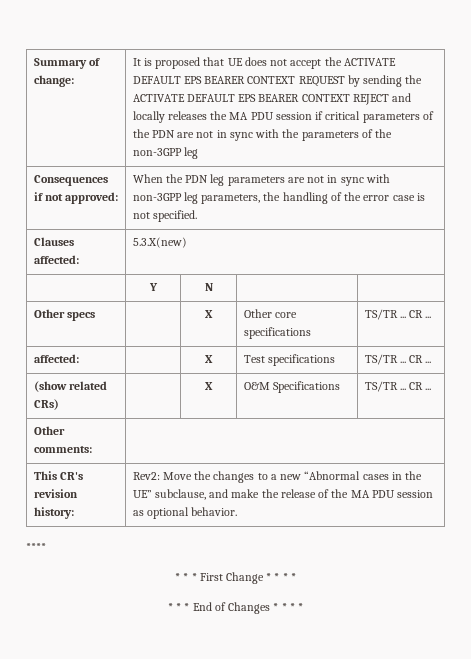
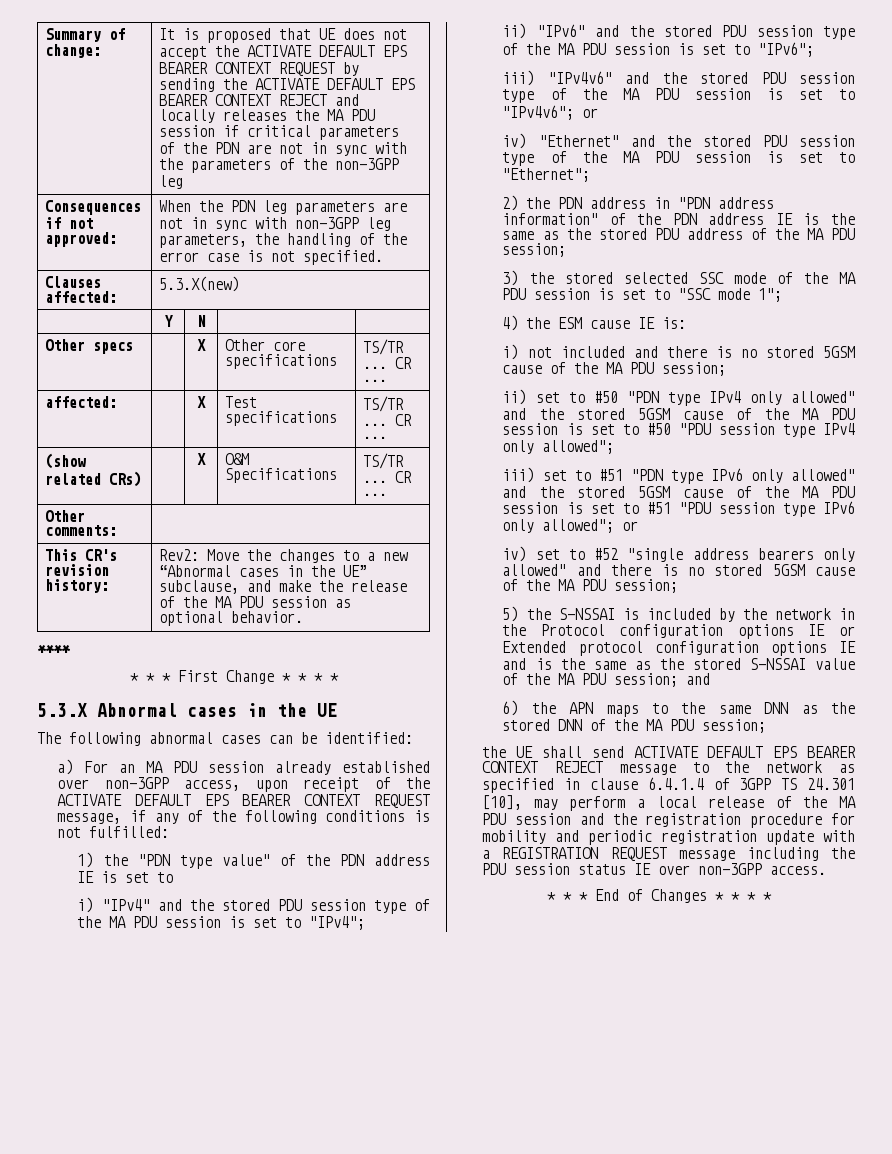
(296, 577) none -> [37,703,337,717] [37,732,413,746] [57,759,430,775] [57,777,430,792] [57,794,430,808] [57,810,430,824] [57,826,170,838] [77,852,430,869] [77,871,174,883] [77,897,430,914] [77,916,366,930] [502,23,855,40] [502,42,815,57] [502,70,855,86] [502,88,855,103] [502,105,599,120] [502,133,855,149] [502,151,855,166] [502,168,591,182] [502,195,775,211] [502,213,855,225] [502,228,855,240] [502,243,567,257] [502,270,856,286] [502,288,783,302] [502,315,687,331] [502,344,855,360] [502,362,727,376] [502,389,855,406] [502,408,855,420] [502,423,855,438] [502,440,615,454] [502,467,855,484] [502,486,855,498] [502,501,855,517] [502,519,639,533] [502,546,855,562] [502,564,855,576] [502,579,679,593] [502,606,855,622] [502,624,855,639] [502,641,856,656] [502,658,855,670] [502,673,711,687] [502,700,855,717] [502,719,767,733] [482,746,856,758] [482,761,855,775] [482,777,855,793] [482,795,857,811] [482,813,855,828] [482,830,855,845] [482,847,855,861] [482,863,827,875] // 5.3.X Abnormal cases in the UE // The following abnormal cases can be identified: // a) For an MA PDU session already established over non-3GPP access, upon receipt of the ACTIVATE DEFAULT EPS BEARER CONTEXT REQUEST message, if any of the following conditions is not fulfilled: // 1) the "PDN type value" of the PDN address IE is set to // i) "IPv4" and the stored PDU session type of the MA PDU session is set to "IPv4"; // ii) "IPv6" and the stored PDU session type of the MA PDU session is set to "IPv6"; // iii) "IPv4v6" and the stored PDU session type of the MA PDU session is set to "IPv4v6"; or // iv) "Ethernet" and the stored PDU session type of the MA PDU session is set to "Ethernet"; // 2) the PDN address in "PDN address information" of the PDN address IE is the same as the stored PDU address of the MA PDU session; // 3) the stored selected SSC mode of the MA PDU session is set to "SSC mode 1"; // 4) the ESM cause IE is: // i) not included and there is no stored 5GSM cause of the MA PDU session; // ii) set to #50 "PDN type IPv4 only allowed" and the stored 5GSM cause of the MA PDU session is set to #50 "PDU session type IPv4 only allowed"; // iii) set to #51 "PDN type IPv6 only allowed" and the stored 5GSM cause of the MA PDU session is set to #51 "PDU session type IPv6 only allowed"; or // iv) set to #52 "single address bearers only allowed" and there is no stored 5GSM cause of the MA PDU session; // 5) the S-NSSAI is included by the network in the Protocol configuration options IE or Extended protocol configuration options IE and is the same as the stored S-NSSAI value of the MA PDU session; and // 6) the APN maps to the same DNN as the stored DNN of the MA PDU session; // the UE shall send ACTIVATE DEFAULT EPS BEARER CONTEXT REJECT message to the network as specified in clause 6.4.1.4 of 3GPP TS 24.301 [10], may perform a local release of the MA PDU session and the registration procedure for mobility and periodic registration update with a REGISTRATION REQUEST message including the PDU session status IE over non-3GPP access.

